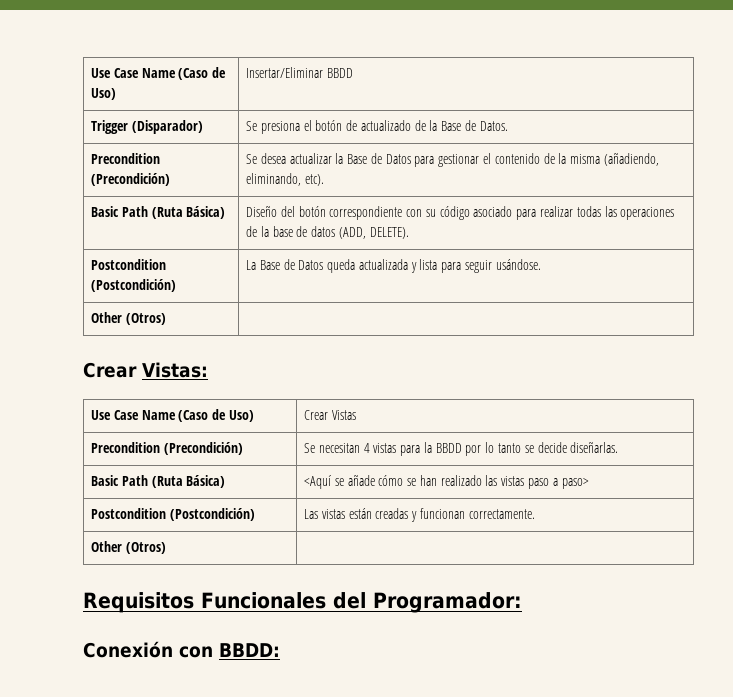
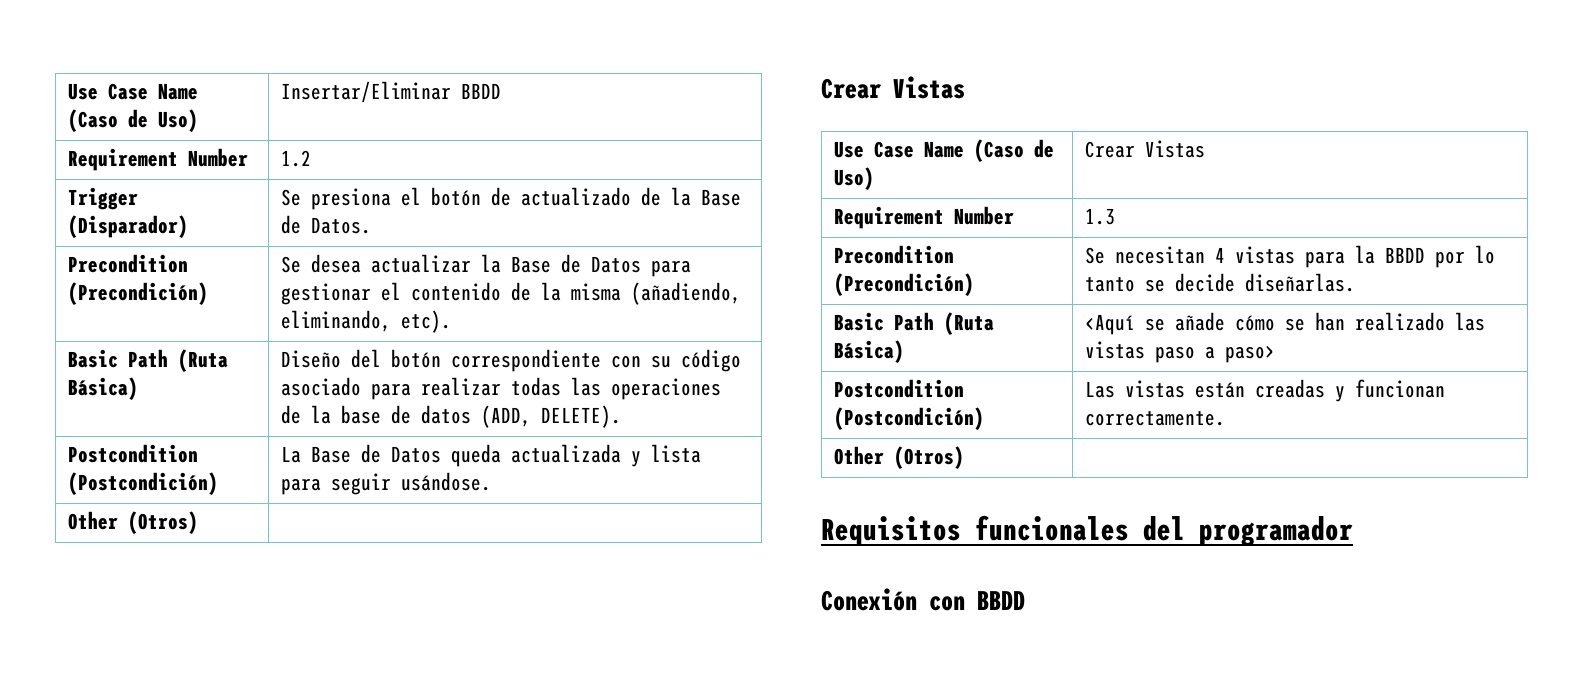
(353, 73) none -> [67,148,248,171] [280,150,311,167] // Requirement Number | 1.2
[142,362,208,378] Vistas: -> [893,76,965,99] Vistas
(356, 415) none -> [833,206,1014,229] [1084,208,1115,225] // Requirement Number | 1.3
[201,592,522,613] Funcionales del Programador: -> [975,515,1353,546] funcionales del programador
[219,643,280,657] BBDD: -> [977,591,1025,610] BBDD

